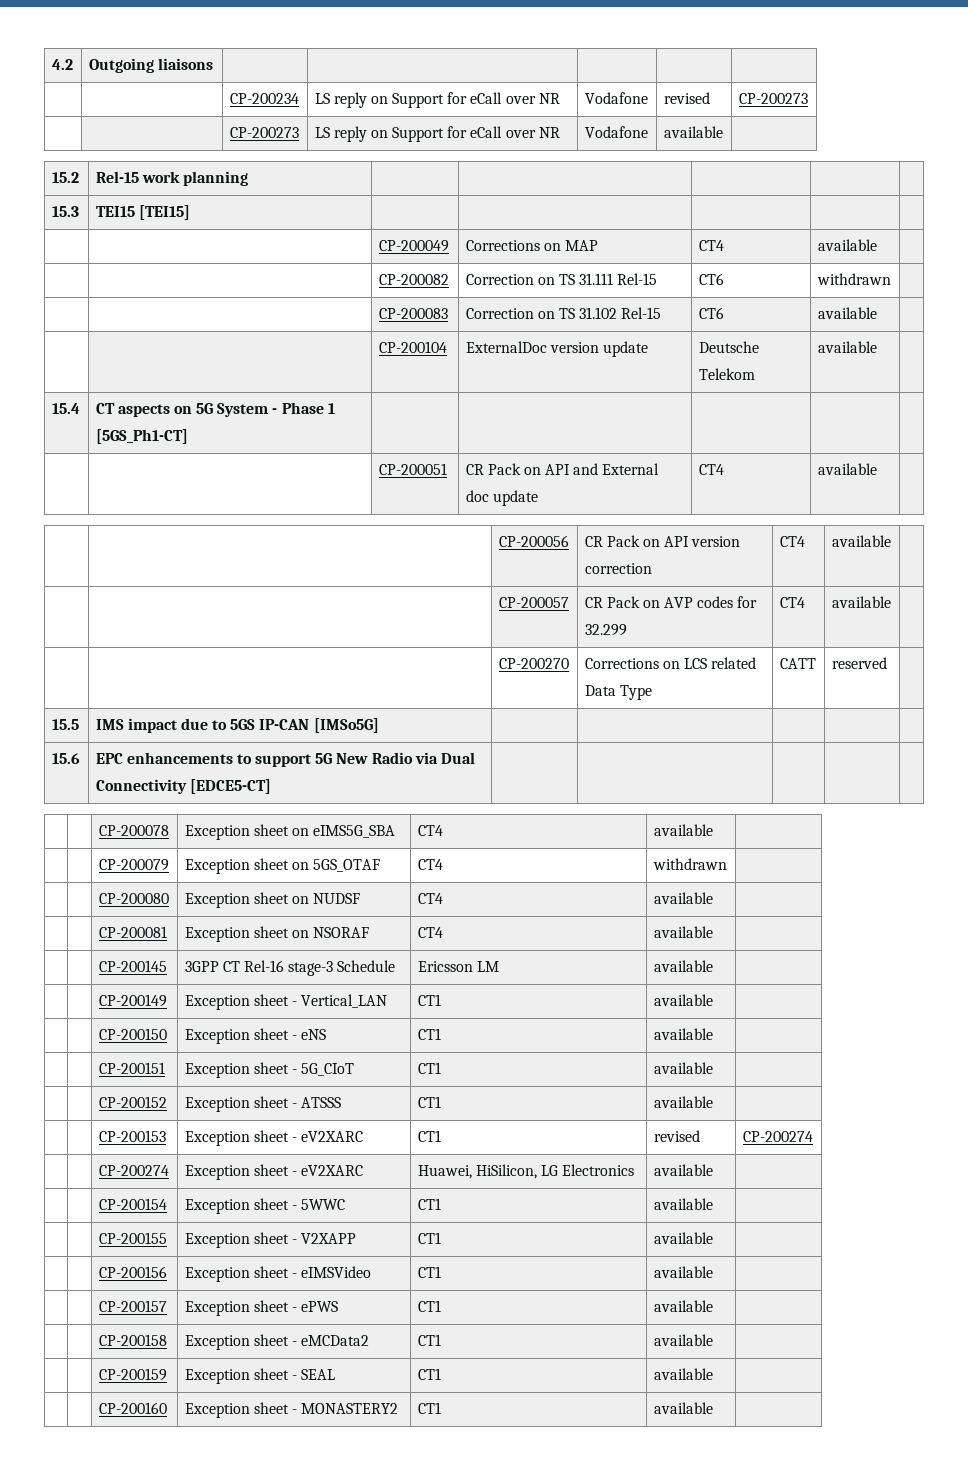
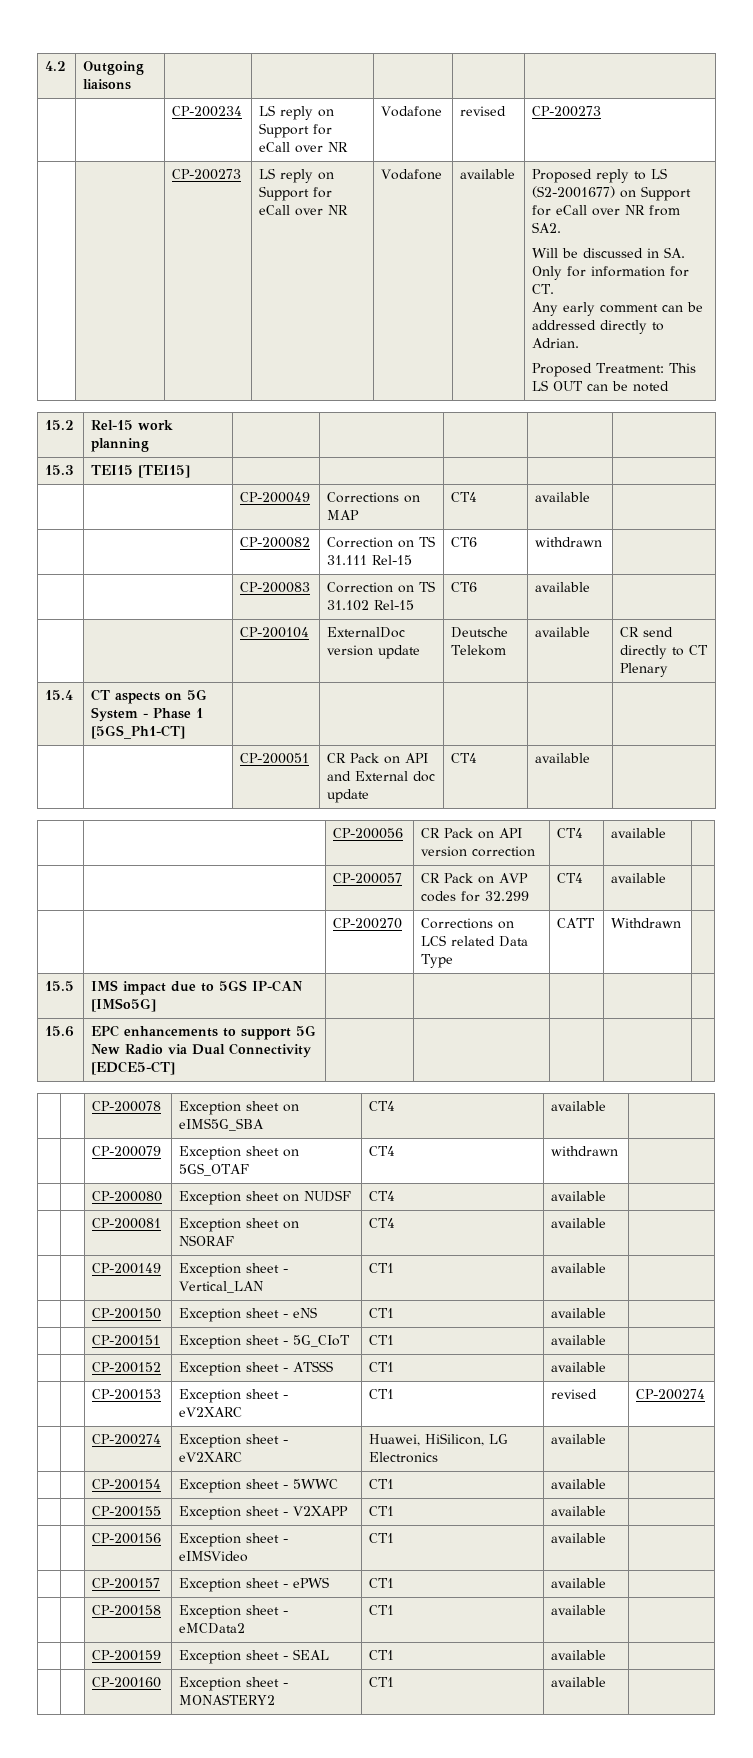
(723, 132) none -> [532,168,668,183] [532,186,692,201] [532,205,681,216] [532,222,562,233] [532,247,686,258] [532,266,690,280] [532,284,555,294] [532,302,704,316] [532,320,665,334] [532,338,580,348] [532,363,697,377] [532,380,670,392] Proposed reply to LS (S2-2001677) on Support for eCall over NR from SA2. // Will be discussed in SA. Only for information for CT. // Any early comment can be addressed directly to Adrian. // Proposed Treatment: This LS OUT can be noted
(877, 347) none -> [620,627,674,637] [620,645,709,659] [620,663,669,677] CR send directly to CT Plenary
[831,657,887,669] reserved -> [611,918,682,928] Withdrawn
[98,960,167,972] [184,960,396,976] [417,961,499,972] [653,960,713,972] // | | CP-200145 | 3GPP CT Rel-16 stage-3 Schedule | Ericsson LM | available | -> (607, 1223) none

